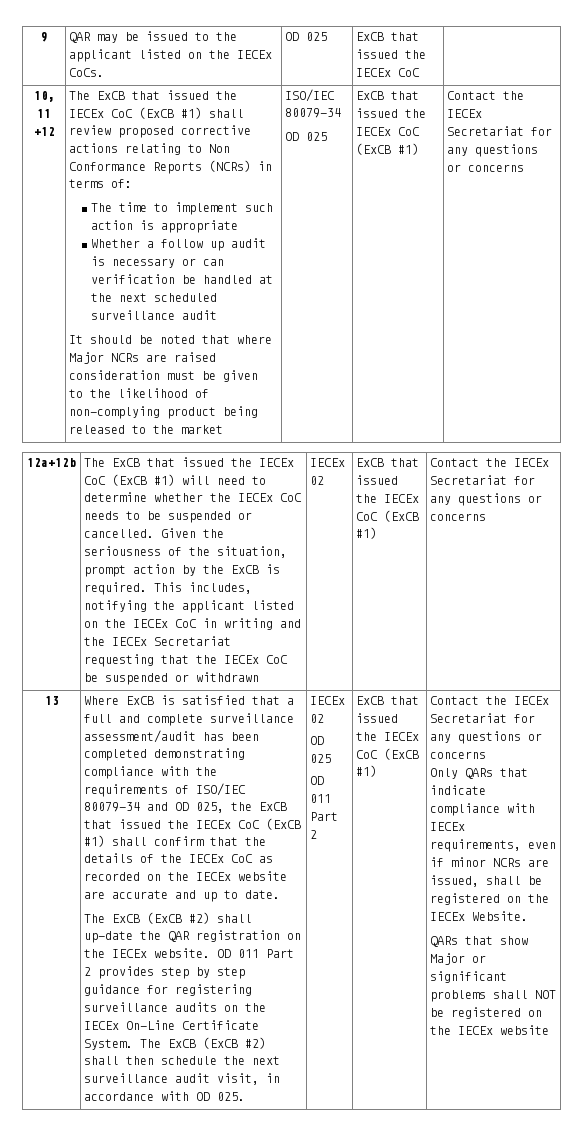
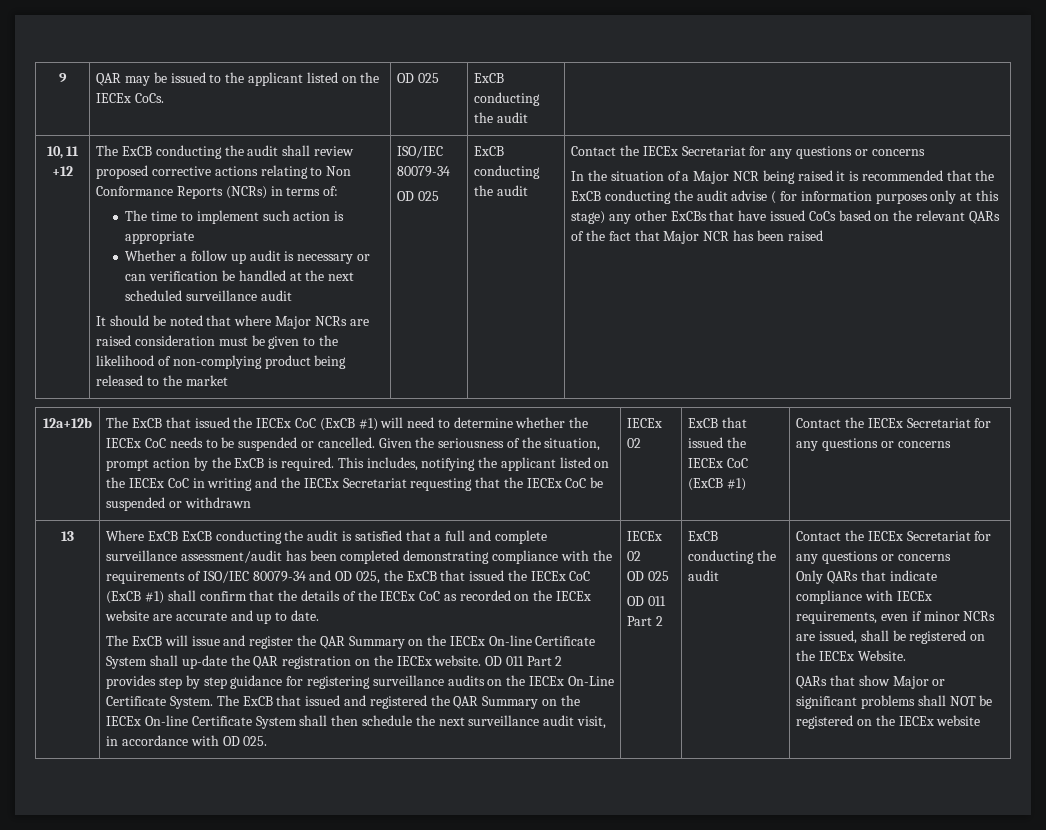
[391,32,420,41] [356,49,427,59] [356,68,421,77] that issued the IECEx CoC -> [474,92,541,106] [474,112,529,123] conducting the audit
[132,90,238,100] [69,107,203,119] that issued the IECEx CoC (ExCB #1) -> [155,145,279,159] conducting the audit
[391,91,420,100] [356,108,427,118] [356,127,421,136] [356,143,420,155] [447,91,525,100] [447,109,483,118] [447,126,553,136] [447,144,539,157] [447,164,525,172] that issued the IECEx CoC (ExCB #1) | Contact the IECEx Secretariat for any questions or concerns -> [474,165,541,179] [474,185,529,196] [571,145,925,159] [571,170,995,184] [571,190,999,204] [571,210,1000,224] [571,230,823,244] conducting the audit | Contact the IECEx Secretariat for any questions or concerns // In the situation of a Major NCR being raised it is recommended that the ExCB conducting the audit advise ( for information purposes only at this stage) any other ExCBs that have issued CoCs based on the relevant QARs of the fact that Major NCR has been raised
(155, 700) none -> [181,530,339,544] ExCB conducting the audit
[147,912,211,924] (ExCB #2) -> [164,635,596,649] [106,656,148,669] will issue and register the QAR Summary on the IECEx On-line Certificate System
[203,1037,267,1049] (ExCB #2) -> [276,695,580,709] [106,715,297,729] that issued and registered the QAR Summary on the IECEx On-line Certificate System
[391,696,420,705] [356,713,399,723] [356,732,420,741] [356,748,420,760] [356,765,378,777] that issued the IECEx CoC (ExCB #1) -> [688,550,777,564] [688,570,720,581] conducting the audit

